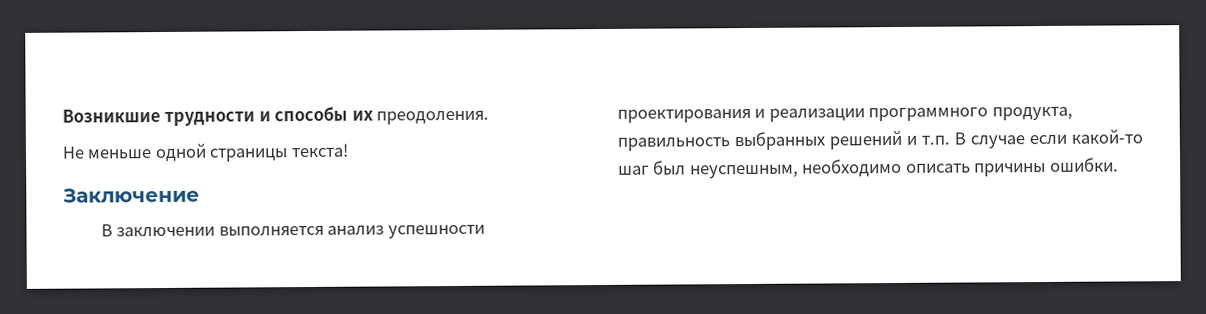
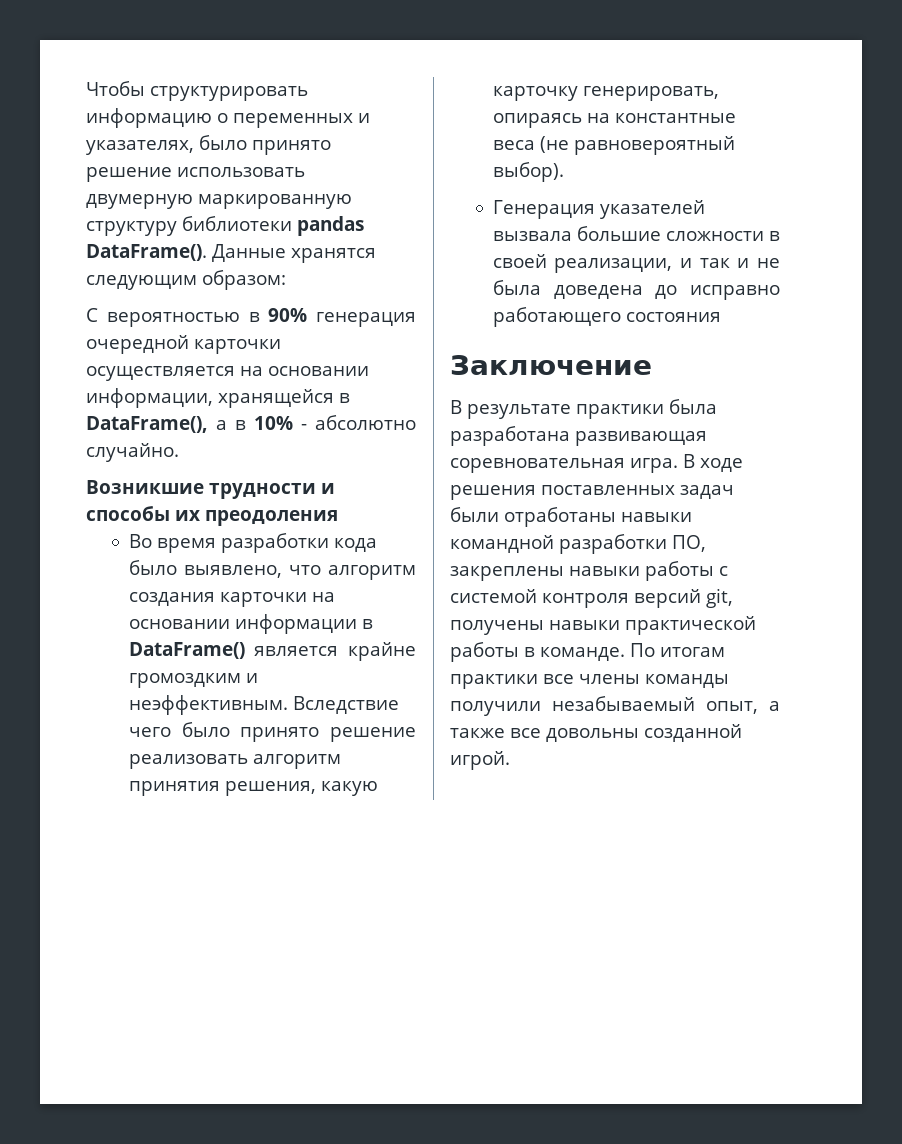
(62, 116) none -> [86,81,308,101] [86,108,370,128] [86,135,331,155] [86,167,305,182] [86,194,352,209] [86,216,364,236] [86,244,376,263] [86,270,286,290] [86,308,416,327] [86,335,281,354] [86,366,369,381] [86,388,350,408] [86,415,416,433] [86,443,179,462] Чтобы структурировать информацию о переменных и указателях, было принято решение использовать двумерную маркированную структуру библиотеки pandas DataFrame(). Данные хранятся следующим образом: // С вероятностью в 90% генерация очередной карточки осуществляется на основании информации, хранящейся в DataFrame(), а в 10% - абсолютно случайно. //
[376,110,490,125] [62,143,348,163] [63,187,200,203] [100,224,485,239] [617,106,1073,123] [617,129,1143,151] [618,157,1119,179] преодоления. // Не меньше одной страницы текста! // Заключение // В заключении выполняется анализ успешности проектирования и реализации программного продукта, правильность выбранных решений и т.п. В случае если какой-то шаг был неуспешным, необходимо описать причины ошибки. -> [205,510,338,526] [128,533,377,553] [128,560,416,580] [128,592,335,607] [128,614,373,634] [128,642,416,661] [128,673,258,688] [128,695,399,715] [128,722,416,742] [128,754,341,769] [128,781,378,796] [492,86,719,101] [492,113,736,128] [492,136,735,155] [492,162,564,182] [492,200,705,219] [492,226,780,241] [492,254,780,273] [492,280,780,300] [492,307,721,327] [450,355,652,375] [450,399,717,419] [450,426,707,446] [450,454,743,473] [450,485,734,500] [450,507,692,527] [450,534,706,554] [450,561,728,581] [450,588,733,608] [450,616,756,635] [450,642,725,662] [450,674,729,689] [450,696,780,716] [450,724,742,742] [450,751,510,770] преодоления // Во время разработки кода было выявлено, что алгоритм создания карточки на основании информации в DataFrame() является крайне громоздким и неэффективным. Вследствие чего было принято решение реализовать алгоритм принятия решения, какую карточку генерировать, опираясь на константные веса (не равновероятный выбор). // Генерация указателей вызвала большие сложности в своей реализации, и так и не была доведена до исправно работающего состояния // Заключение // В результате практики была разработана развивающая соревновательная игра. В ходе решения поставленных задач были отработаны навыки командной разработки ПО, закреплены навыки работы с системой контроля версий git, получены навыки практической работы в команде. По итогам практики все члены команды получили незабываемый опыт, а также все довольны созданной игрой.

